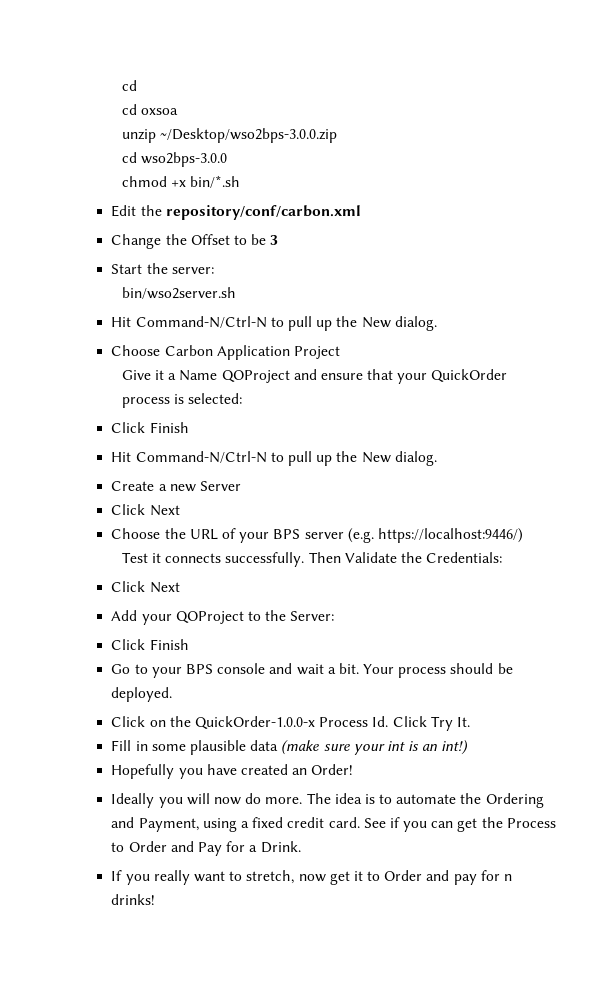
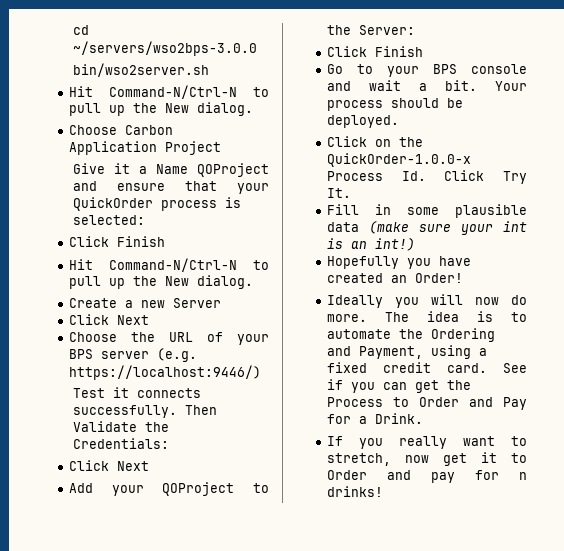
[121,80,137,91] [121,104,178,115] [121,128,337,143] [121,152,227,167] [121,175,241,188] [111,205,361,220] [111,234,279,249] [111,263,214,274] cd // cd oxsoa // unzip ~/Desktop/wso2bps-3.0.0.zip // cd wso2bps-3.0.0 // chmod +x bin/*.sh // Edit the repository/conf/carbon.xml // Change the Offset to be 3 // Start the server: -> [73,25,90,35] [73,41,258,56] cd ~/servers/wso2bps-3.0.0

